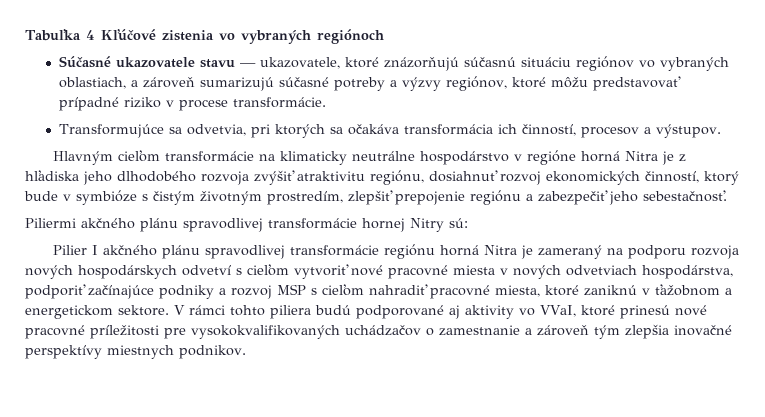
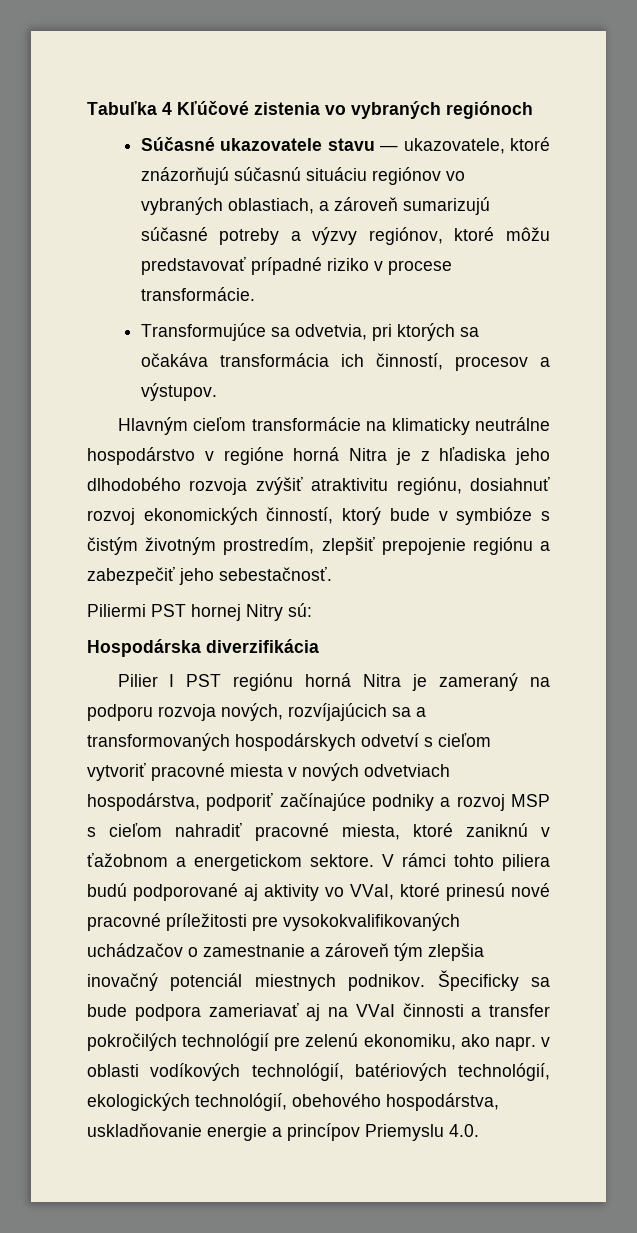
[81,218,357,232] akčného plánu spravodlivej transformácie -> [151,604,186,617] PST
(468, 223) none -> [87,639,319,657] // Hospodárska diverzifikácia
[102,245,379,259] akčného plánu spravodlivej transformácie -> [186,674,222,687] PST
[25,265,73,279] nových -> [221,703,426,721] [87,733,230,751] nových, rozvíjajúcich sa a transformovaných
[351,265,383,276] nové -> (146, 772) none
[674,325,732,336] [25,345,246,359] inovačné perspektívy miestnych podnikov. -> [87,970,550,991] [87,1003,550,1021] [87,1033,551,1051] [87,1063,550,1081] [87,1093,499,1111] [87,1123,479,1141] inovačný potenciál miestnych podnikov. Špecificky sa bude podpora zameriavať aj na VVaI činnosti a transfer pokročilých technológií pre zelenú ekonomiku, ako napr. v oblasti vodíkových technológií, batériových technológií, ekologických technológií, obehového hospodárstva, uskladňovanie energie a princípov Priemyslu 4.0.

